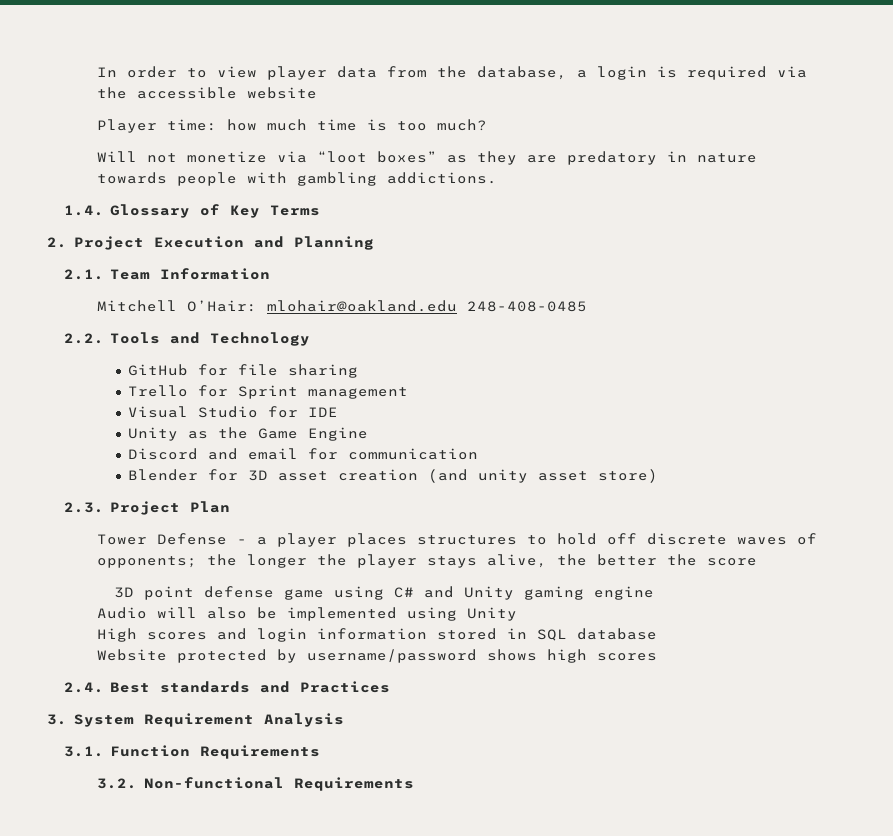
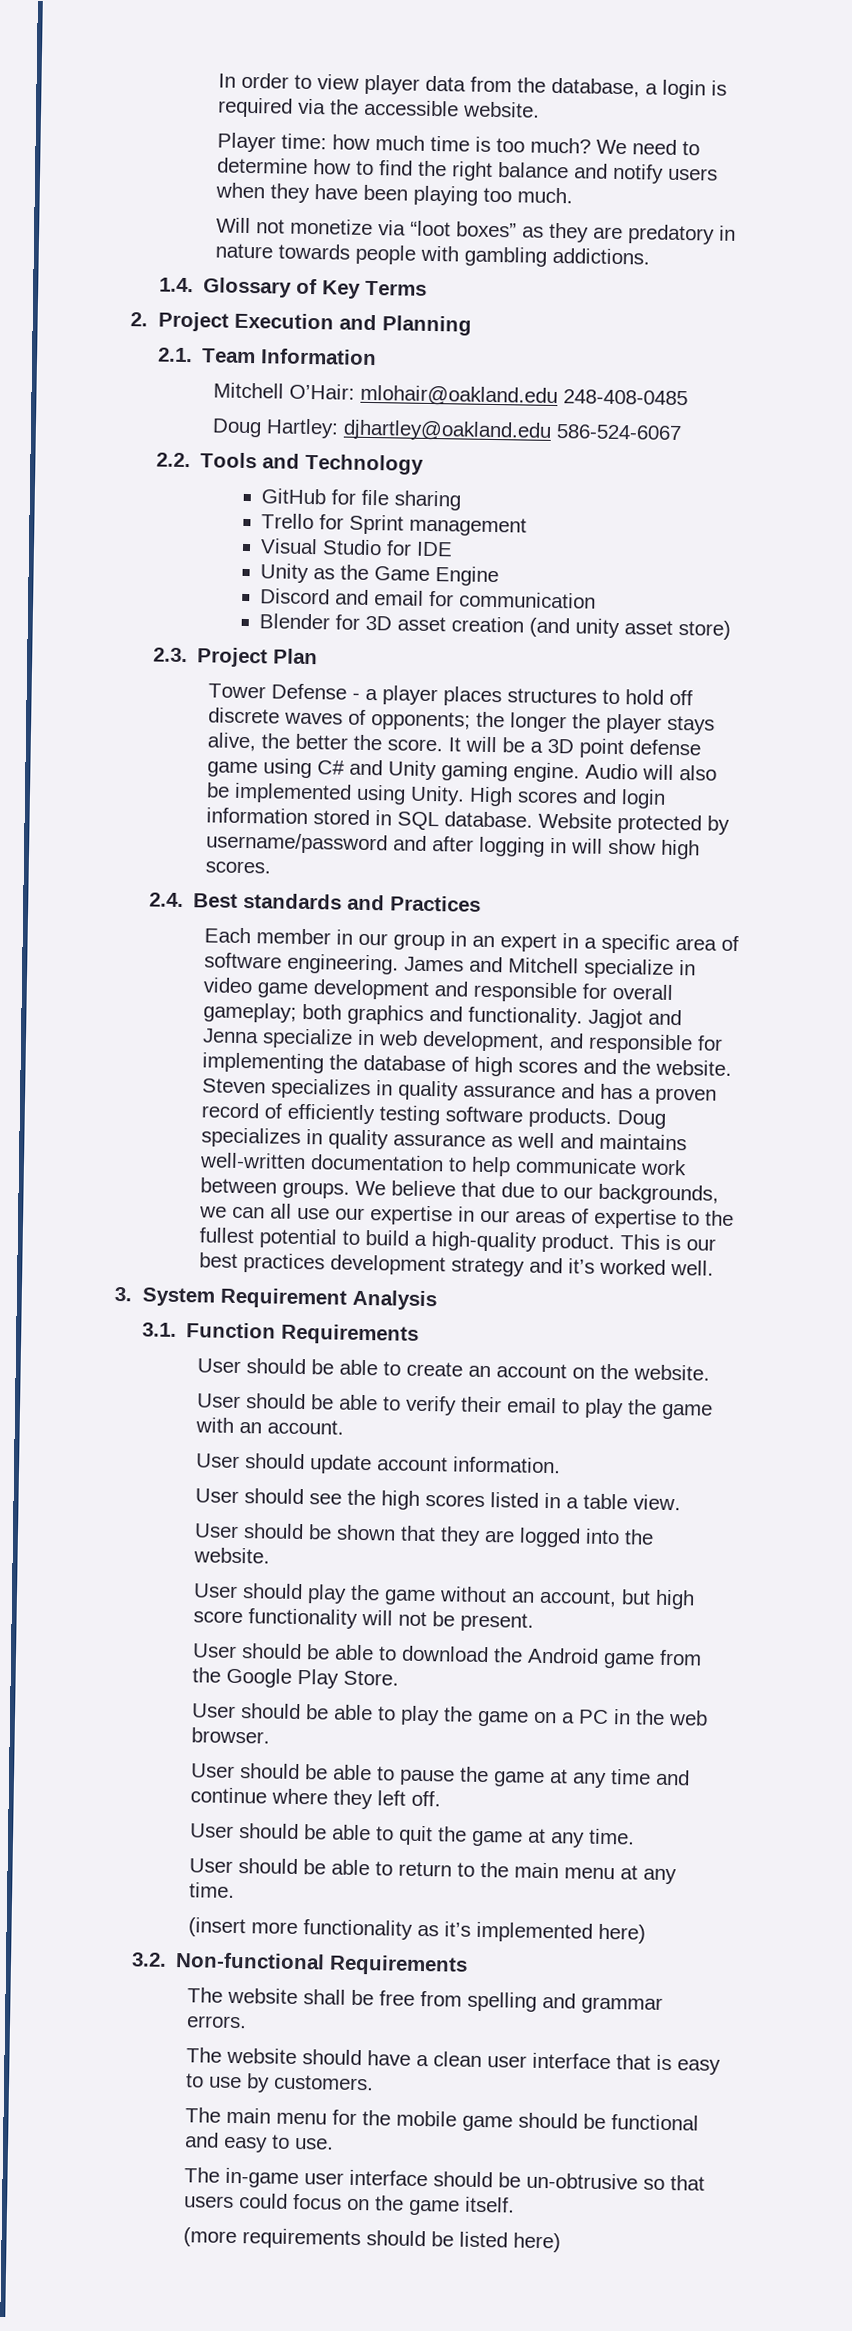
[246,87,317,99] website -> [462,101,540,118] website.
(487, 125) none -> [595,139,700,156] [216,157,718,184] [214,182,573,206] We need to determine how to find the right balance and notify users when they have been playing too much.
(587, 306) none -> [211,418,682,442] // Doug Hartley: djhartley@oakland.edu 586-524-6067
[706,558,757,566] score // -> [386,736,543,753] score. It will be a
[593,586,654,600] engine // -> [512,762,580,783] engine.
[466,607,517,621] Unity // -> [409,785,465,806] Unity.
[576,628,657,640] database // -> [443,811,533,828] database.
[486,649,657,663] shows high scores -> [392,835,700,860] [204,860,271,874] and after logging in will show high scores.
(391, 687) none -> [203,927,739,954] [203,952,696,979] [202,977,673,1003] [202,1002,682,1029] [201,1028,723,1055] [201,1052,732,1077] [201,1078,717,1105] [200,1102,666,1129] [200,1127,687,1151] [198,1152,687,1177] [199,1177,719,1205] [198,1203,734,1230] [198,1227,716,1254] [198,1252,714,1277] // Each member in our group in an expert in a specific area of software engineering. James and Mitchell specialize in video game development and responsible for overall gameplay; both graphics and functionality. Jagjot and Jenna specialize in web development, and responsible for implementing the database of high scores and the website. Steven specializes in quality assurance and has a proven record of efficiently testing software products. Doug specializes in quality assurance as well and maintains well-written documentation to help communicate work between groups. We believe that due to our backgrounds, we can all use our expertise in our areas of expertise to the fullest potential to build a high-quality product. This is our best practices development strategy and it’s worked well.
[96,777,414,791] 3.2. Non-functional Requirements -> [196,1358,710,1381] [196,1393,713,1420] [194,1417,344,1435] [195,1453,561,1475] [194,1488,681,1511] [193,1523,654,1548] [192,1547,270,1564] [192,1583,695,1610] [192,1608,534,1632] [191,1643,702,1669] [191,1667,399,1689] [191,1703,708,1727] [190,1727,270,1744] [190,1763,690,1789] [189,1787,441,1810] [189,1823,635,1848] [188,1858,677,1885] [188,1882,235,1898] [187,1917,646,1944] [130,1952,469,1976] [186,1987,663,2014] [185,2015,247,2029] [185,2047,721,2075] [185,2073,374,2093] [184,2107,699,2132] [184,2132,334,2153] [183,2167,705,2191] [183,2193,515,2216] [182,2227,561,2253] User should be able to create an account on the website. // User should be able to verify their email to play the game with an account. // User should update account information. // User should see the high scores listed in a table view. // User should be shown that they are logged into the website. // User should play the game without an account, but high score functionality will not be present. // User should be able to download the Android game from the Google Play Store. // User should be able to play the game on a PC in the web browser. // User should be able to pause the game at any time and continue where they left off. // User should be able to quit the game at any time. // User should be able to return to the main menu at any time. // (insert more functionality as it’s implemented here) // 3.2. Non-functional Requirements // The website shall be free from spelling and grammar errors. // The website should have a clean user interface that is easy to use by customers. // The main menu for the mobile game should be functional and easy to use. // The in-game user interface should be un-obtrusive so that users could focus on the game itself. // (more requirements should be listed here)

